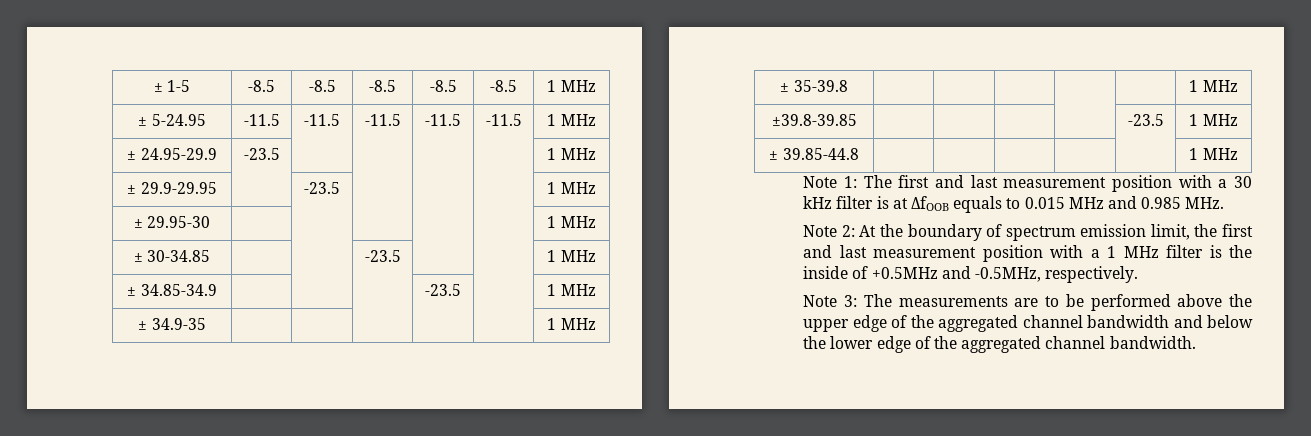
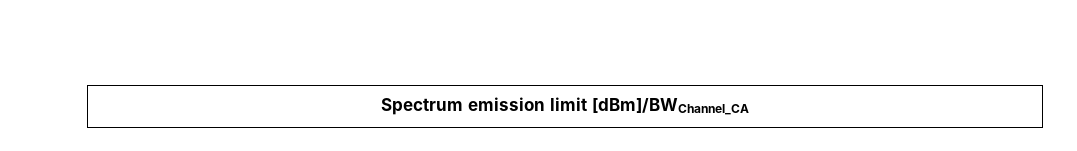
[153,80,191,92] [248,80,275,92] [308,80,336,92] [369,80,396,92] [429,80,457,92] [490,80,517,92] [547,80,596,92] [138,114,206,126] [243,114,280,126] [304,114,340,126] [364,114,401,126] [425,114,461,126] [485,114,522,126] [547,114,596,126] [127,148,217,160] [243,148,280,160] [547,148,596,160] [127,182,217,194] [304,182,340,194] [547,182,596,194] [133,216,211,228] [547,216,596,228] [133,250,211,262] [364,250,401,262] [547,250,596,262] [127,284,217,296] [425,284,461,296] [547,284,596,296] [138,318,206,330] [547,318,596,330] [780,80,848,92] [1189,80,1238,92] [771,114,857,126] [1127,114,1164,126] [1189,114,1238,126] [769,148,859,160] [1189,148,1238,160] [803,175,1252,192] [803,196,1225,213] [803,224,1253,241] [803,245,1252,262] [803,266,1139,283] [803,294,1252,311] [803,315,1253,332] [803,336,1196,353] ± 1-5 | -8.5 | -8.5 | -8.5 | -8.5 | -8.5 | 1 MHz // ± 5-24.95 | -11.5 | -11.5 | -11.5 | -11.5 | -11.5 | 1 MHz // ± 24.95-29.9 | -23.5 | | | | | 1 MHz // ± 29.9-29.95 | | -23.5 | | | | 1 MHz // ± 29.95-30 | | | | | | 1 MHz // ± 30-34.85 | | | -23.5 | | | 1 MHz // ± 34.85-34.9 | | | | -23.5 | | 1 MHz // ± 34.9-35 | | | | | | 1 MHz // ± 35-39.8 | | | | | | 1 MHz // ±39.8-39.85 | | | | | -23.5 | 1 MHz // ± 39.85-44.8 | | | | | | 1 MHz // Note 1: The first and last measurement position with a 30 kHz filter is at ΔfOOB equals to 0.015 MHz and 0.985 MHz. // Note 2: At the boundary of spectrum emission limit, the first and last measurement position with a 1 MHz filter is the inside of +0.5MHz and -0.5MHz, respectively. // Note 3: The measurements are to be performed above the upper edge of the aggregated channel bandwidth and below the lower edge of the aggregated channel bandwidth. -> [381,97,749,115] Spectrum emission limit [dBm]/BWChannel_CA

